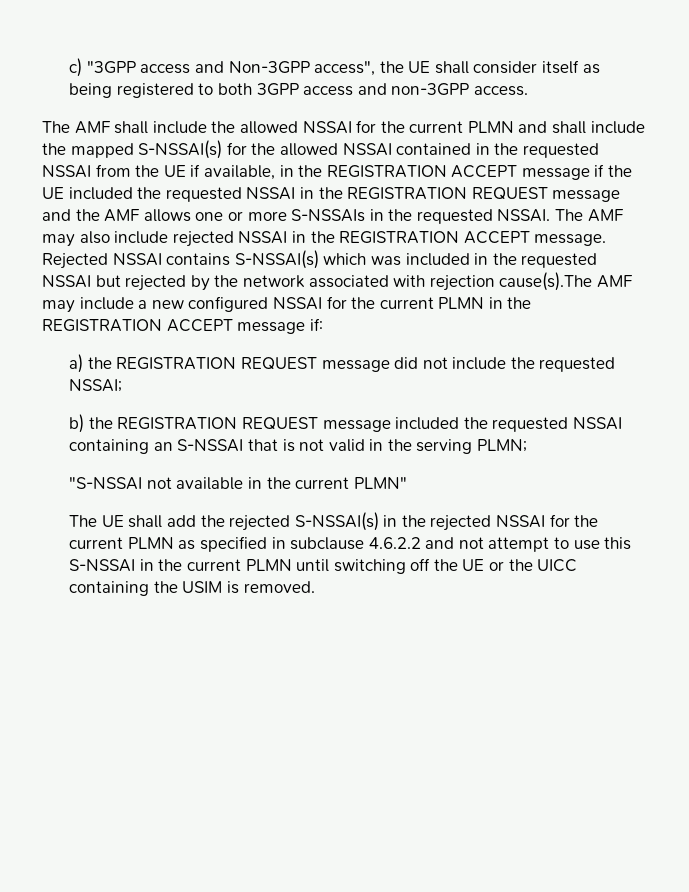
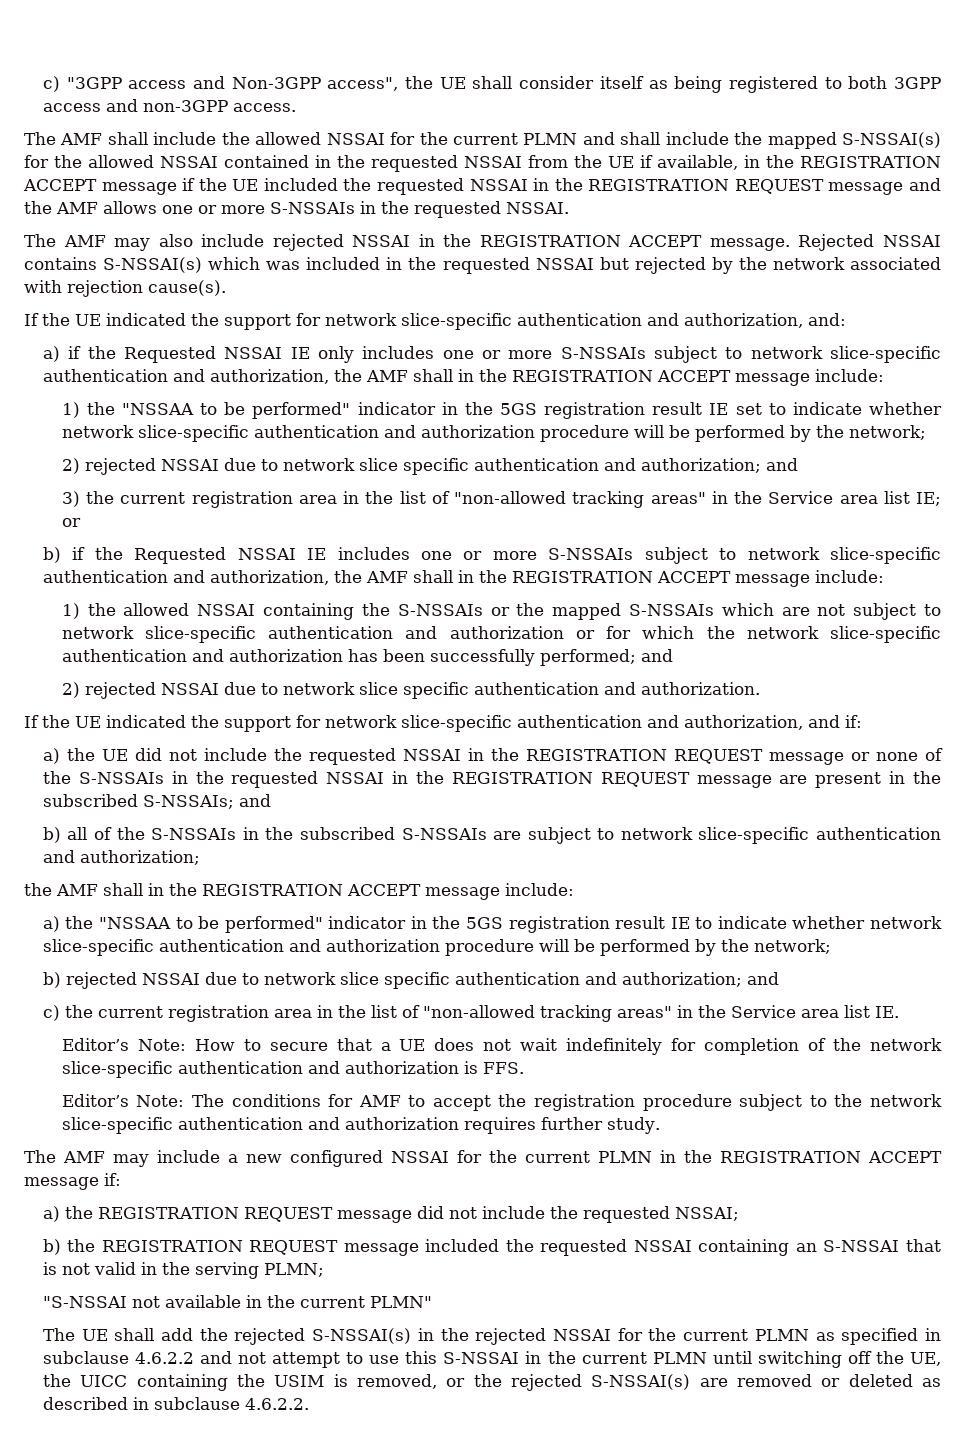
(551, 215) none -> (569, 208) //
[499,272,593,291] cause(s).The -> [148,280,226,296] [24,313,846,330] [42,346,942,363] [42,369,884,386] [61,402,942,419] [61,425,926,442] [61,458,798,475] [61,491,941,508] [61,518,81,527] [42,547,941,564] [42,570,884,587] [61,603,942,620] [61,626,941,643] [61,649,673,666] [61,682,760,699] [24,715,862,732] [42,748,944,765] [42,771,941,788] [42,794,271,809] [42,827,941,844] [42,850,200,865] [24,883,574,900] [42,916,942,933] [42,939,831,956] [42,972,779,989] [42,1005,899,1022] [61,1038,942,1055] [61,1061,524,1078] [61,1094,942,1111] [61,1117,660,1134] [24,1150,56,1163] cause(s). // If the UE indicated the support for network slice-specific authentication and authorization, and: // a) if the Requested NSSAI IE only includes one or more S-NSSAIs subject to network slice-specific authentication and authorization, the AMF shall in the REGISTRATION ACCEPT message include: // 1) the "NSSAA to be performed" indicator in the 5GS registration result IE set to indicate whether network slice-specific authentication and authorization procedure will be performed by the network; // 2) rejected NSSAI due to network slice specific authentication and authorization; and // 3) the current registration area in the list of "non-allowed tracking areas" in the Service area list IE; or // b) if the Requested NSSAI IE includes one or more S-NSSAIs subject to network slice-specific authentication and authorization, the AMF shall in the REGISTRATION ACCEPT message include: // 1) the allowed NSSAI containing the S-NSSAIs or the mapped S-NSSAIs which are not subject to network slice-specific authentication and authorization or for which the network slice-specific authentication and authorization has been successfully performed; and // 2) rejected NSSAI due to network slice specific authentication and authorization. // If the UE indicated the support for network slice-specific authentication and authorization, and if: // a) the UE did not include the requested NSSAI in the REGISTRATION REQUEST message or none of the S-NSSAIs in the requested NSSAI in the REGISTRATION REQUEST message are present in the subscribed S-NSSAIs; and // b) all of the S-NSSAIs in the subscribed S-NSSAIs are subject to network slice-specific authentication and authorization; // the AMF shall in the REGISTRATION ACCEPT message include: // a) the "NSSAA to be performed" indicator in the 5GS registration result IE to indicate whether network slice-specific authentication and authorization procedure will be performed by the network; // b) rejected NSSAI due to network slice specific authentication and authorization; and // c) the current registration area in the list of "non-allowed tracking areas" in the Service area list IE. // Editor’s Note: How to secure that a UE does not wait indefinitely for completion of the network slice-specific authentication and authorization is FFS. // Editor’s Note: The conditions for AMF to accept the registration procedure subject to the network slice-specific authentication and authorization requires further study. // The
[462,559,505,571] UE or -> [910,1352,941,1366] UE,
[243,581,315,593] removed. -> [356,1374,942,1391] [42,1397,309,1410] removed, or the rejected S-NSSAI(s) are removed or deleted as described in subclause 4.6.2.2.

